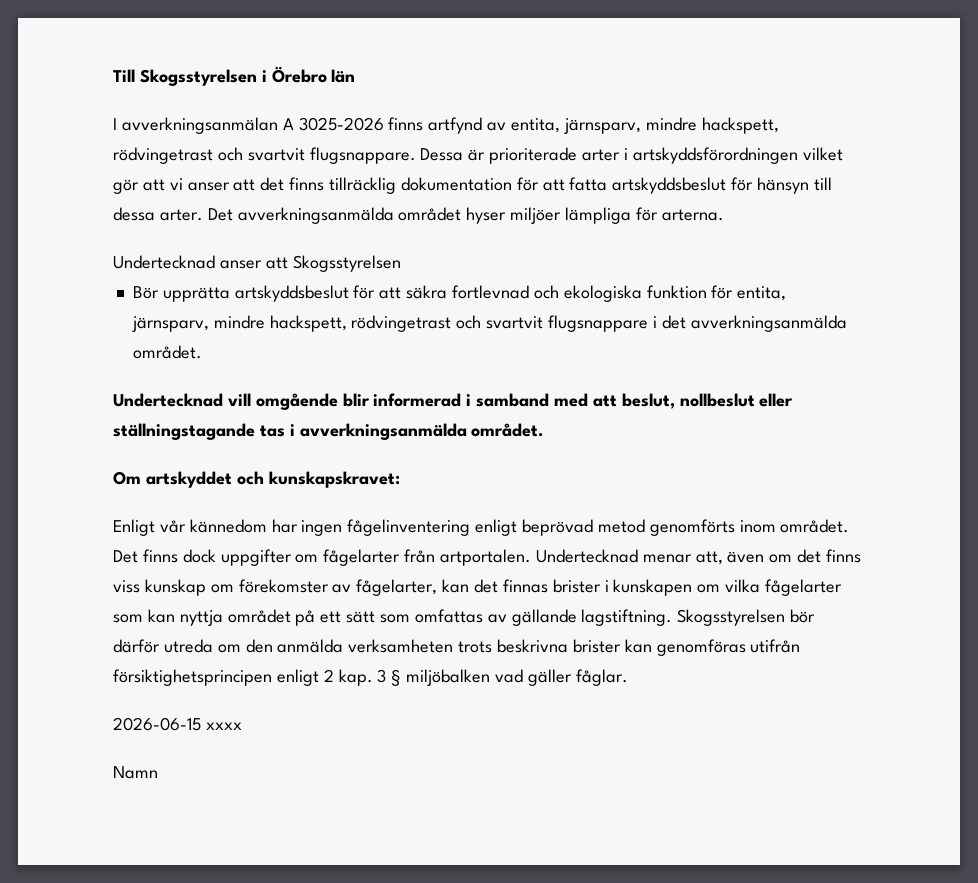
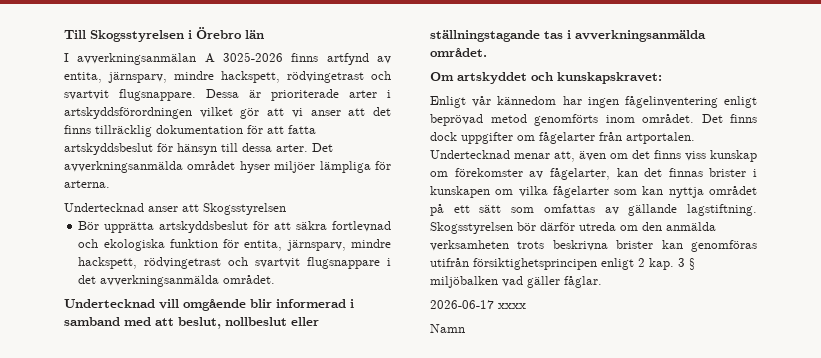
[113,717,201,731] 2026-06-15 -> [430,300,494,309] 2026-06-17

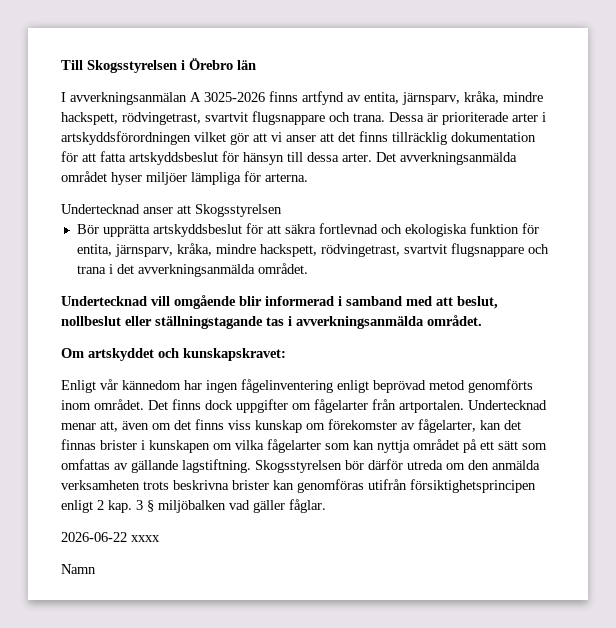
[174,71,391,83] [64,89,196,101] mindre hackspett, rödvingetrast och svartvit flugsnappare. -> [464,91,543,104] [61,111,385,125] kråka, mindre hackspett, rödvingetrast, svartvit flugsnappare och trana.
[351,239,391,248] [78,257,381,269] mindre hackspett, rödvingetrast och svartvit flugsnappare -> [176,243,549,257] [76,265,106,274] kråka, mindre hackspett, rödvingetrast, svartvit flugsnappare och trana
[430,300,494,309] 2026-06-17 -> [61,532,127,542] 2026-06-22

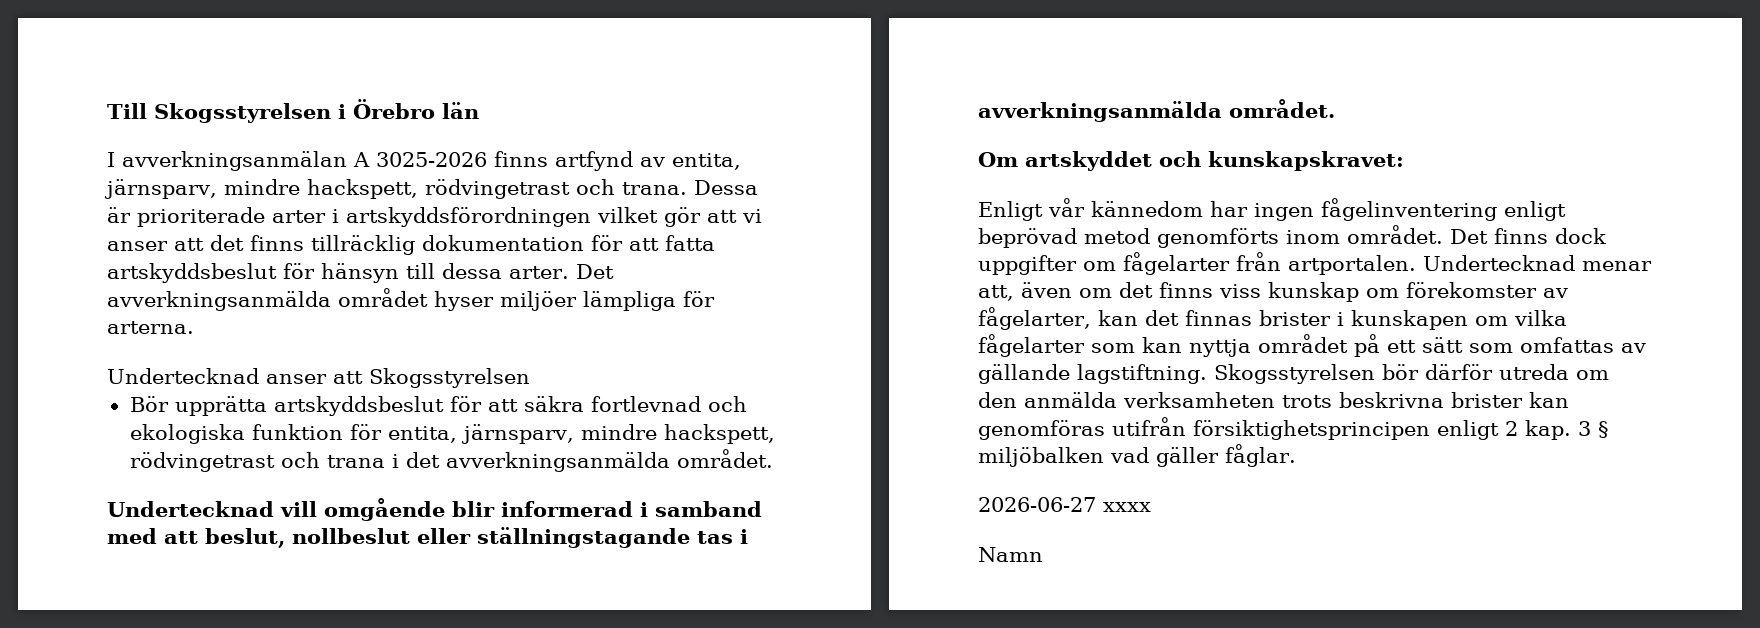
[464,91,543,104] [61,111,325,125] kråka, mindre hackspett, rödvingetrast, svartvit flugsnappare -> [223,179,570,199] mindre hackspett, rödvingetrast
[176,243,524,257] kråka, mindre hackspett, rödvingetrast, svartvit flugsnappare -> [580,424,775,444] [129,452,275,472] mindre hackspett, rödvingetrast
[61,532,127,542] 2026-06-22 -> [978,497,1096,512] 2026-06-27

